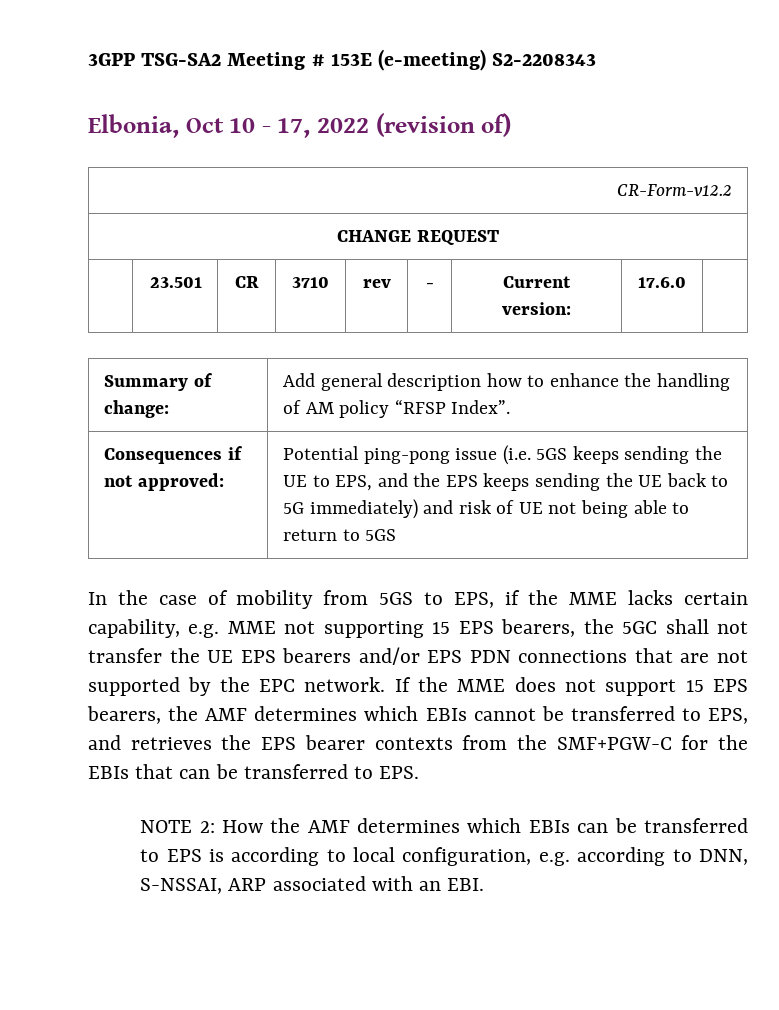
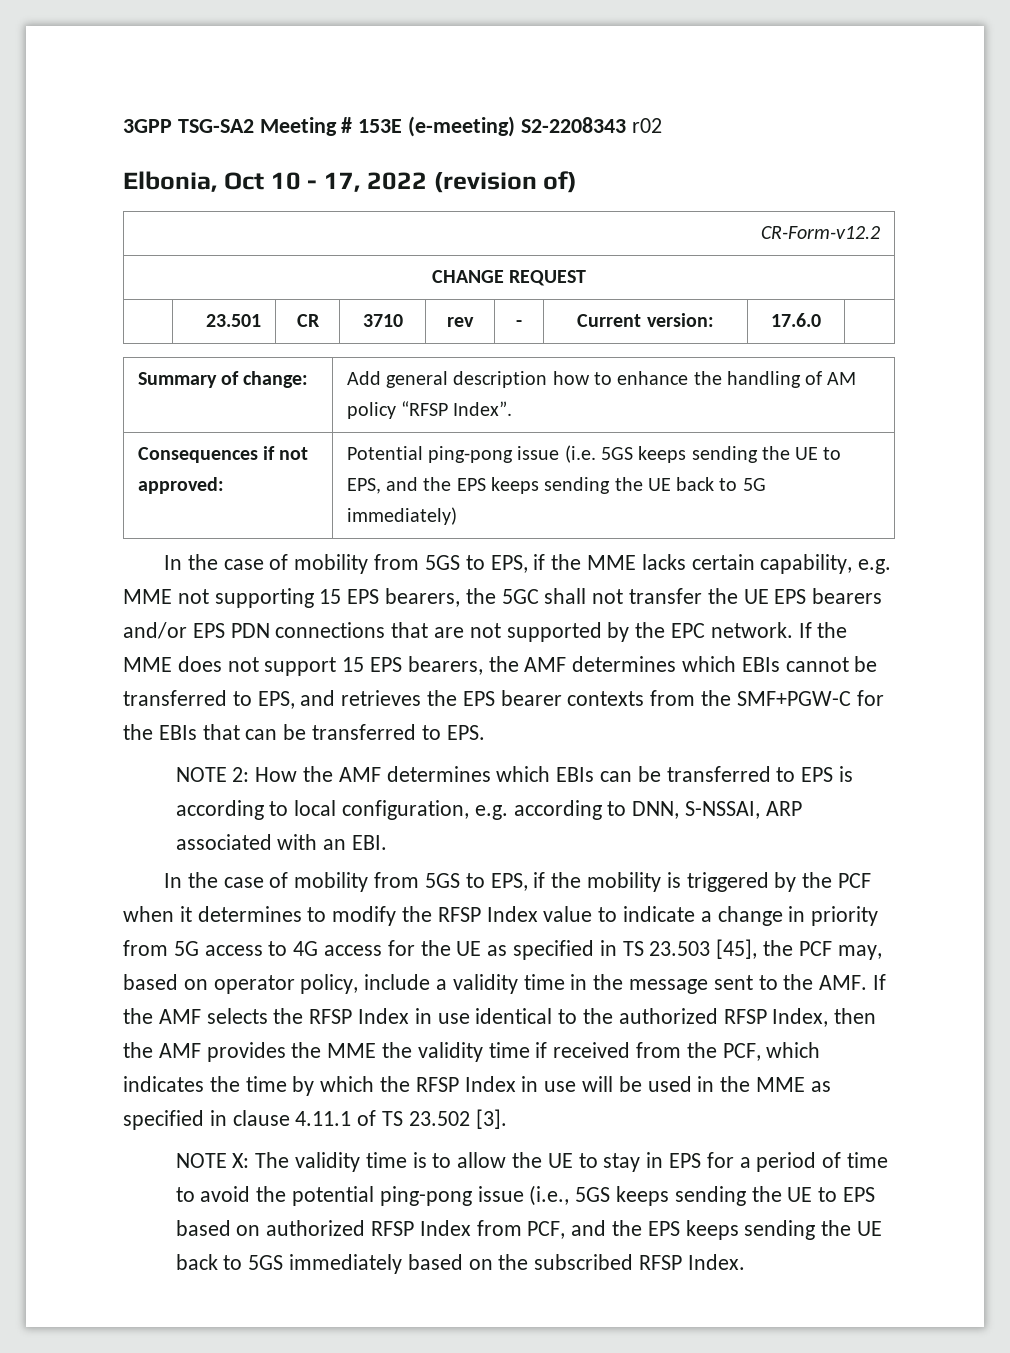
(597, 59) none -> [631,118,662,133] r02
[423,500,690,518] [283,529,397,541] and risk of UE not being able to return to 5GS -> (457, 516) none
(485, 884) none -> [164,872,871,892] [123,906,879,926] [123,939,882,960] [123,974,887,994] [123,1008,877,1027] [123,1042,821,1062] [123,1076,831,1096] [123,1109,507,1130] [175,1152,889,1172] [175,1185,875,1206] [175,1220,882,1240] [175,1254,745,1274] // In the case of mobility from 5GS to EPS, if the mobility is triggered by the PCF when it determines to modify the RFSP Index value to indicate a change in priority from 5G access to 4G access for the UE as specified in TS 23.503 [45], the PCF may, based on operator policy, include a validity time in the message sent to the AMF. If the AMF selects the RFSP Index in use identical to the authorized RFSP Index, then the AMF provides the MME the validity time if received from the PCF, which indicates the time by which the RFSP Index in use will be used in the MME as specified in clause 4.11.1 of TS 23.502 [3]. // NOTE X: The validity time is to allow the UE to stay in EPS for a period of time to avoid the potential ping-pong issue (i.e., 5GS keeps sending the UE to EPS based on authorized RFSP Index from PCF, and the EPS keeps sending the UE back to 5GS immediately based on the subscribed RFSP Index.

